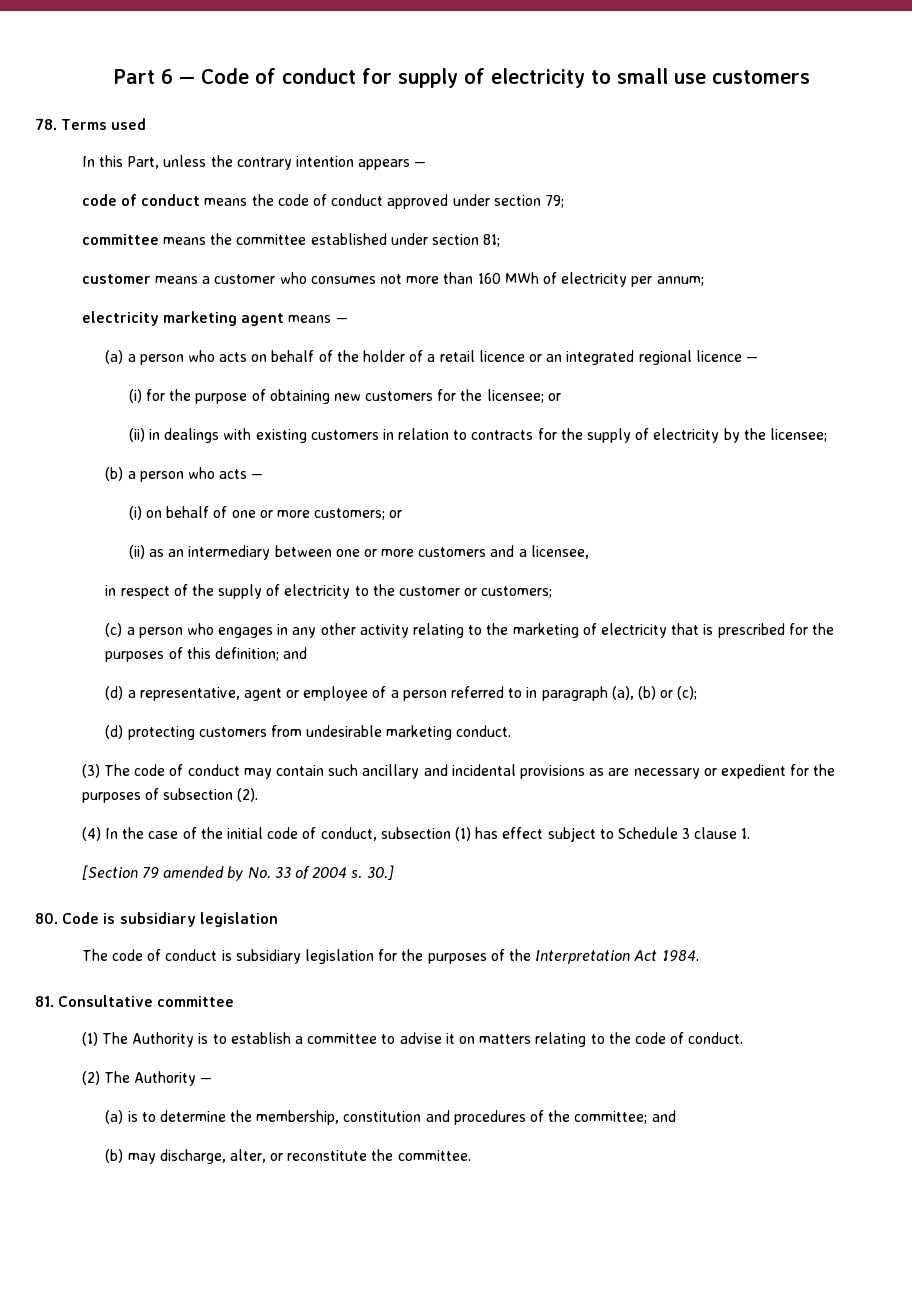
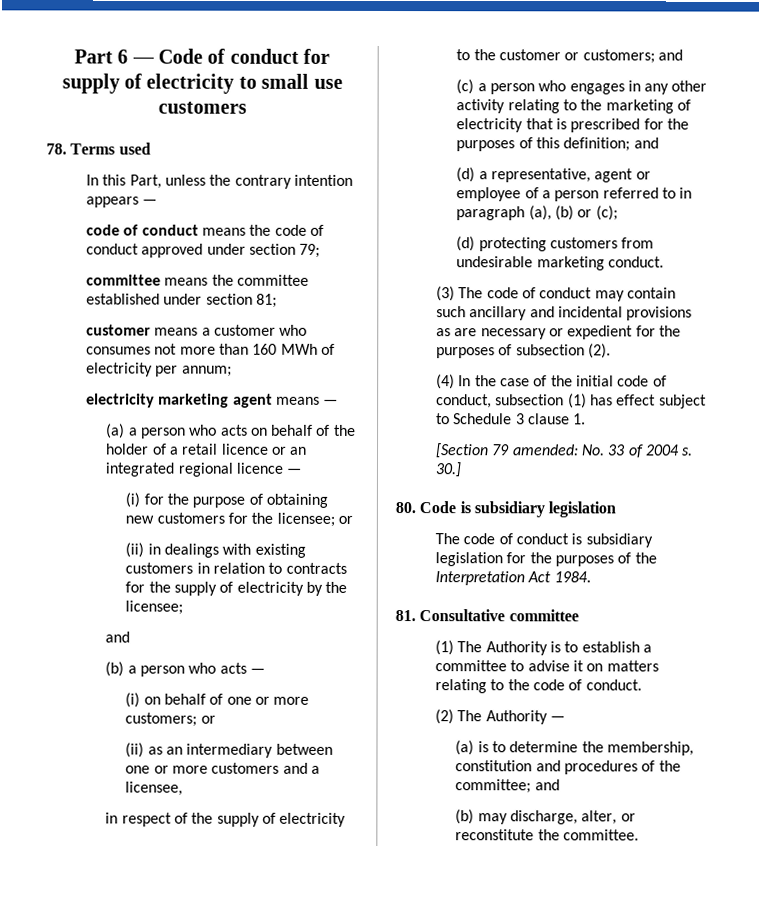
(827, 435) none -> [105,631,131,643] // and
(553, 592) none -> [657,49,683,61] and
[163,866,244,881] amended by -> [511,444,579,456] amended:

